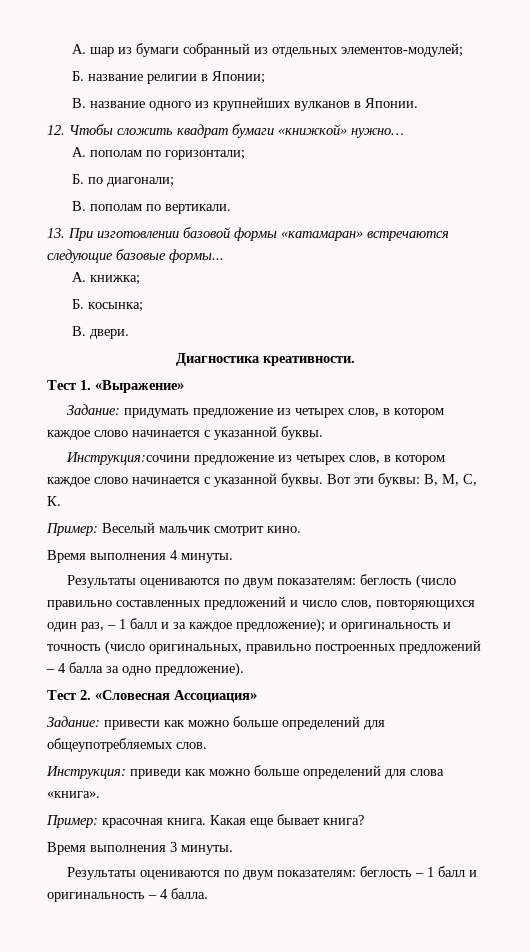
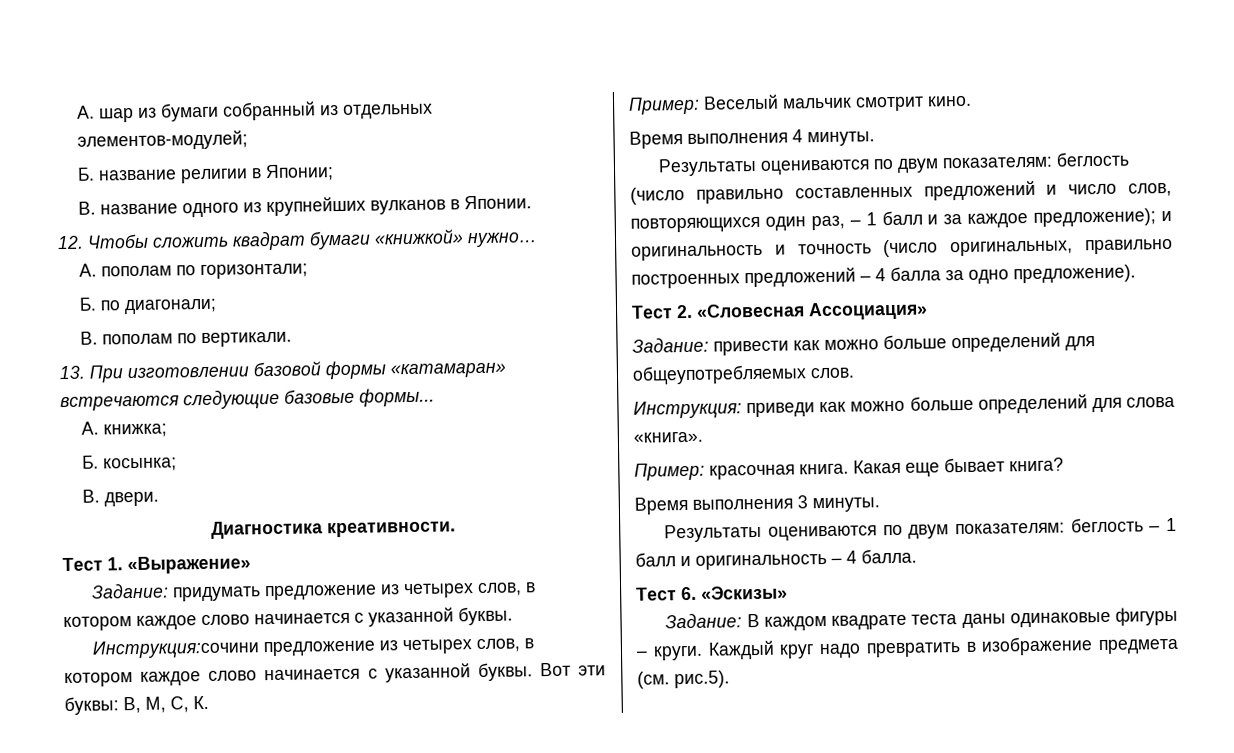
(208, 893) none -> [636,585,788,601] [665,606,1178,631] [636,636,1179,661] [637,670,730,689] // Тест 6. «Эскизы» // Задание: В каждом квадрате теста даны одинаковые фигуры – круги. Каждый круг надо превратить в изображение предмета (см. рис.5).

